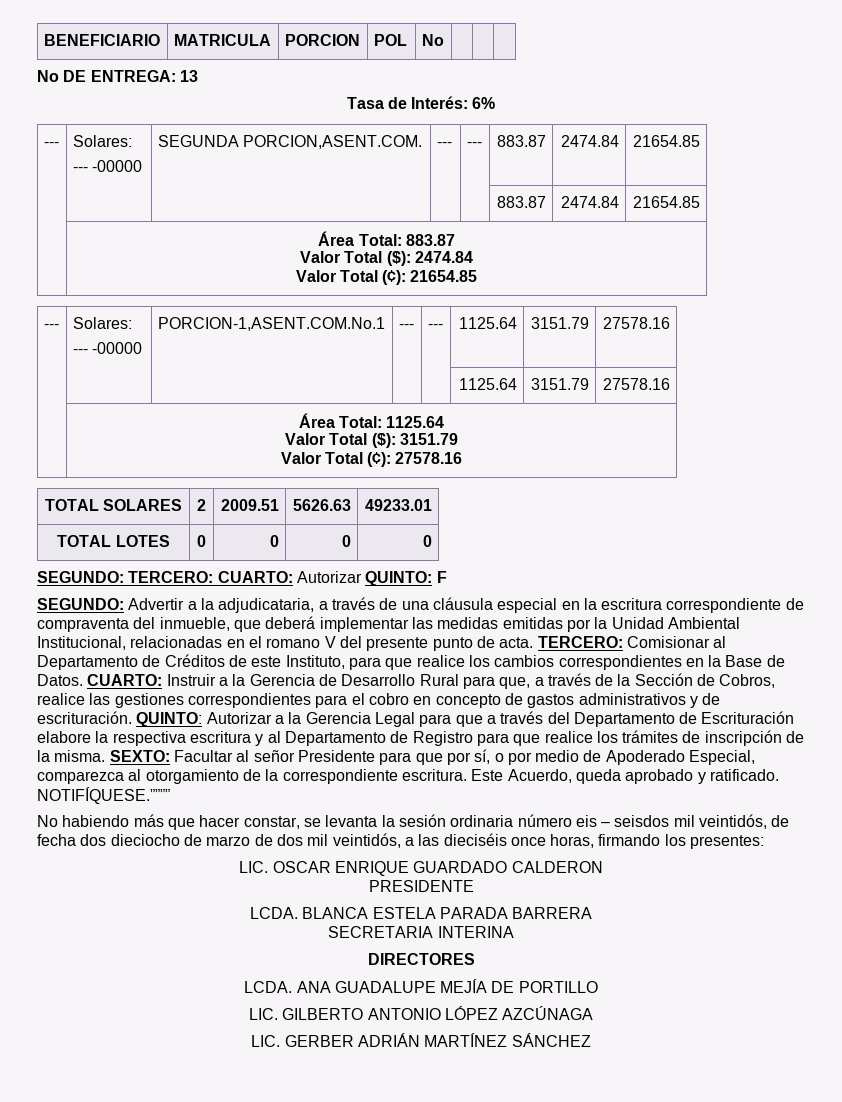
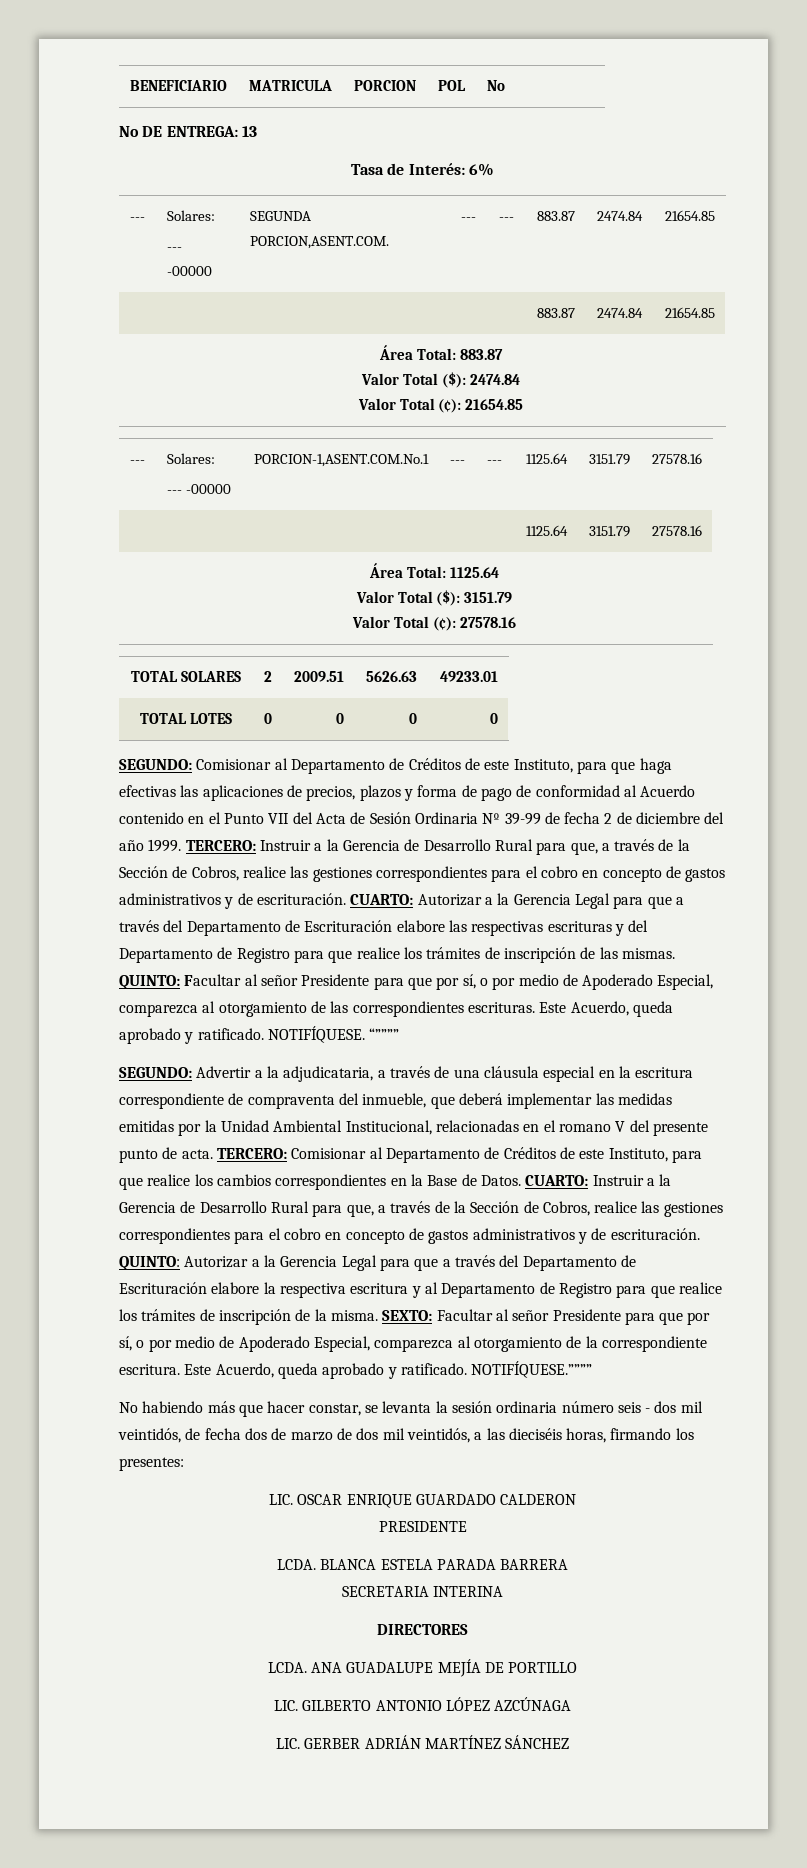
[128,571,447,586] TERCERO: CUARTO: Autorizar QUINTO: F -> [196,758,672,774] [119,785,696,801] [119,812,725,825] [119,839,690,855] [119,866,726,882] [119,893,684,909] [119,920,649,936] [119,947,675,963] [119,974,714,990] [119,1001,673,1017] [119,1026,400,1044] Comisionar al Departamento de Créditos de este Instituto, para que haga efectivas las aplicaciones de precios, plazos y forma de pago de conformidad al Acuerdo contenido en el Punto VII del Acta de Sesión Ordinaria Nº 39-99 de fecha 2 de diciembre del año 1999. TERCERO: Instruir a la Gerencia de Desarrollo Rural para que, a través de la Sección de Cobros, realice las gestiones correspondientes para el cobro en concepto de gastos administrativos y de escrituración. CUARTO: Autorizar a la Gerencia Legal para que a través del Departamento de Escrituración elabore las respectivas escrituras y del Departamento de Registro para que realice los trámites de inscripción de las mismas. QUINTO: Facultar al señor Presidente para que por sí, o por medio de Apoderado Especial, comparezca al otorgamiento de las correspondientes escrituras. Este Acuerdo, queda aprobado y ratificado. NOTIFÍQUESE. “””””
[575,815,670,827] eis – seisdos -> [617,1401,677,1413] seis - dos
[110,834,180,846] dieciocho -> (267, 1434) none
[510,837,546,846] once -> (562, 1434) none

